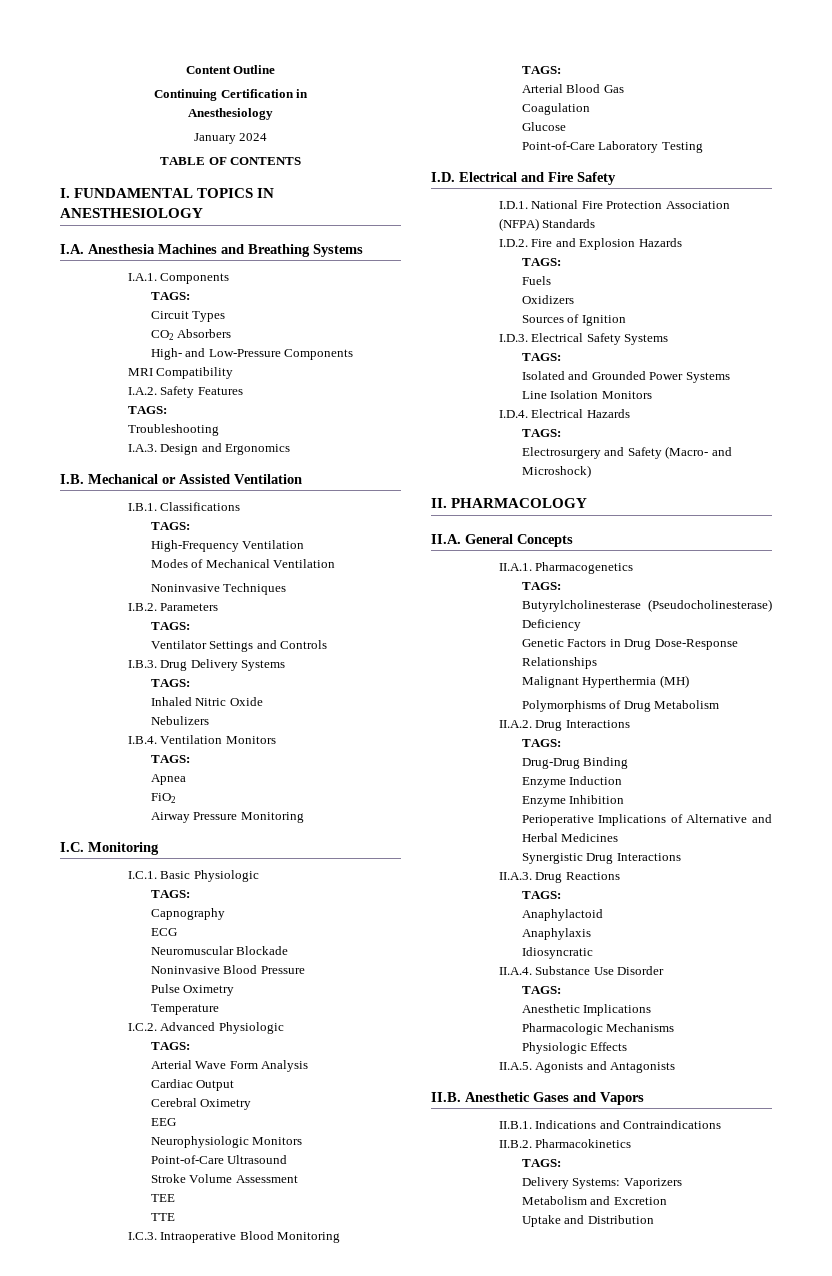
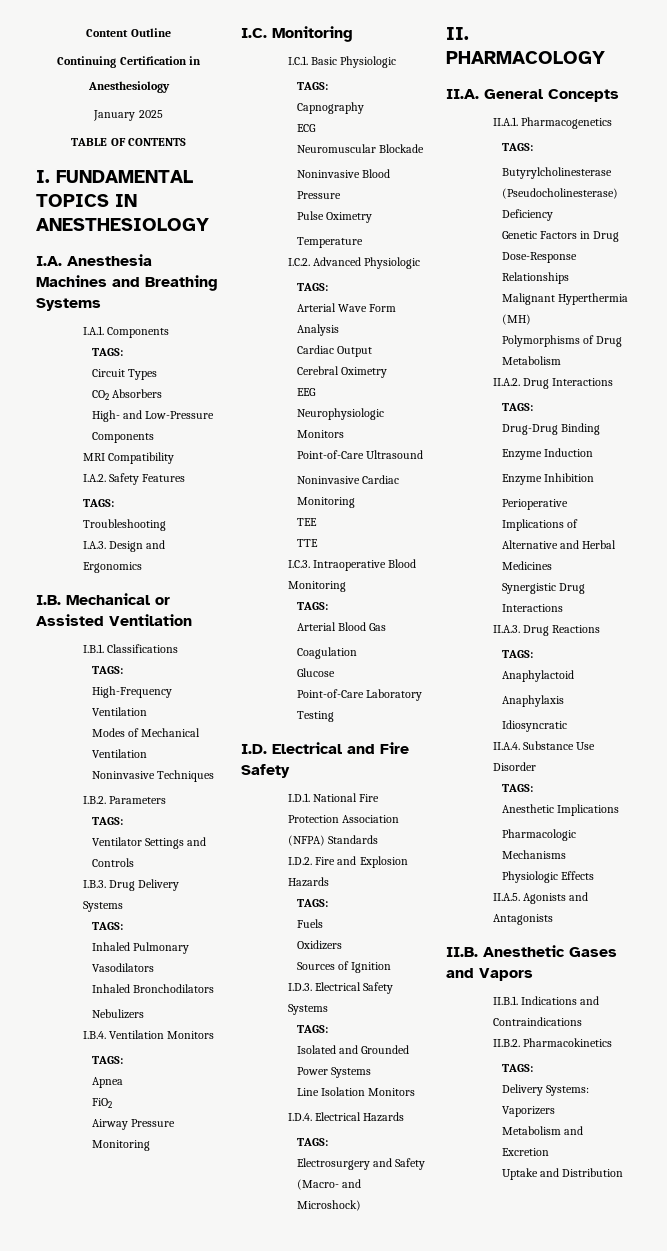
[239,133,268,141] 2024 -> [138,110,163,118] 2025
[195,697,263,706] Nitric Oxide -> [132,942,189,954] [91,963,154,972] [91,984,214,993] Pulmonary Vasodilators // Inhaled Bronchodilators
[150,1174,298,1183] Stroke Volume Assessment -> [296,475,399,484] [296,497,355,508] Noninvasive Cardiac Monitoring

